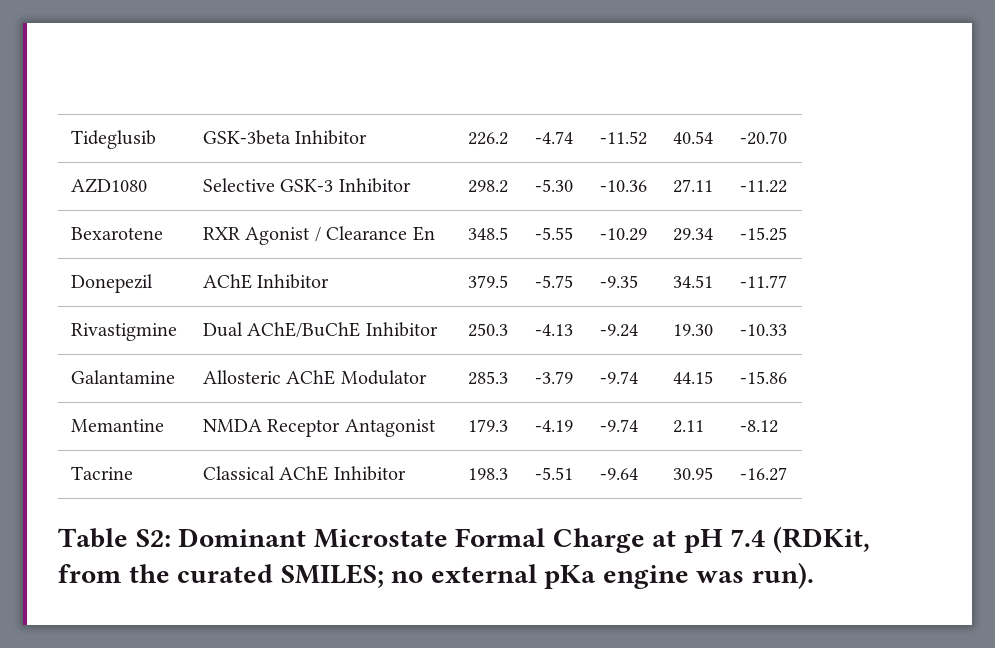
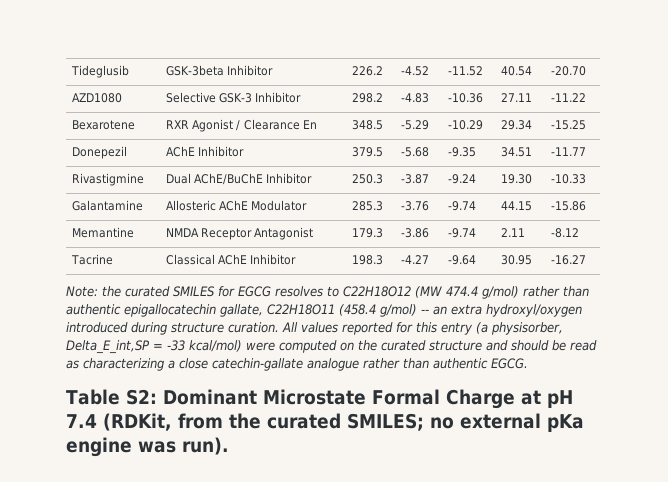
[534,131,573,144] -4.74 -> [401,66,430,76] -4.52
[534,179,573,192] -5.30 -> [401,93,430,103] -4.83
[534,227,573,240] -5.55 -> [401,120,430,130] -5.29
[534,275,573,288] -5.75 -> [401,147,430,157] -5.68
[534,324,573,336] -4.13 -> [401,174,430,184] -3.87
[534,371,573,384] -3.79 -> [401,201,430,211] -3.76
[534,420,573,432] -4.19 -> [401,228,430,238] -3.86
[534,467,573,480] -5.51 -> [401,255,430,264] -4.27
(787, 474) none -> [66,286,589,299] [66,304,582,317] [66,322,563,335] [66,340,597,354] [66,358,528,371] // Note: the curated SMILES for EGCG resolves to C22H18O12 (MW 474.4 g/mol) rather than authentic epigallocatechin gallate, C22H18O11 (458.4 g/mol) -- an extra hydroxyl/oxygen introduced during structure curation. All values reported for this entry (a physisorber, Delta_E_int,SP = -33 kcal/mol) were computed on the curated structure and should be read as characterizing a close catechin-gallate analogue rather than authentic EGCG.

